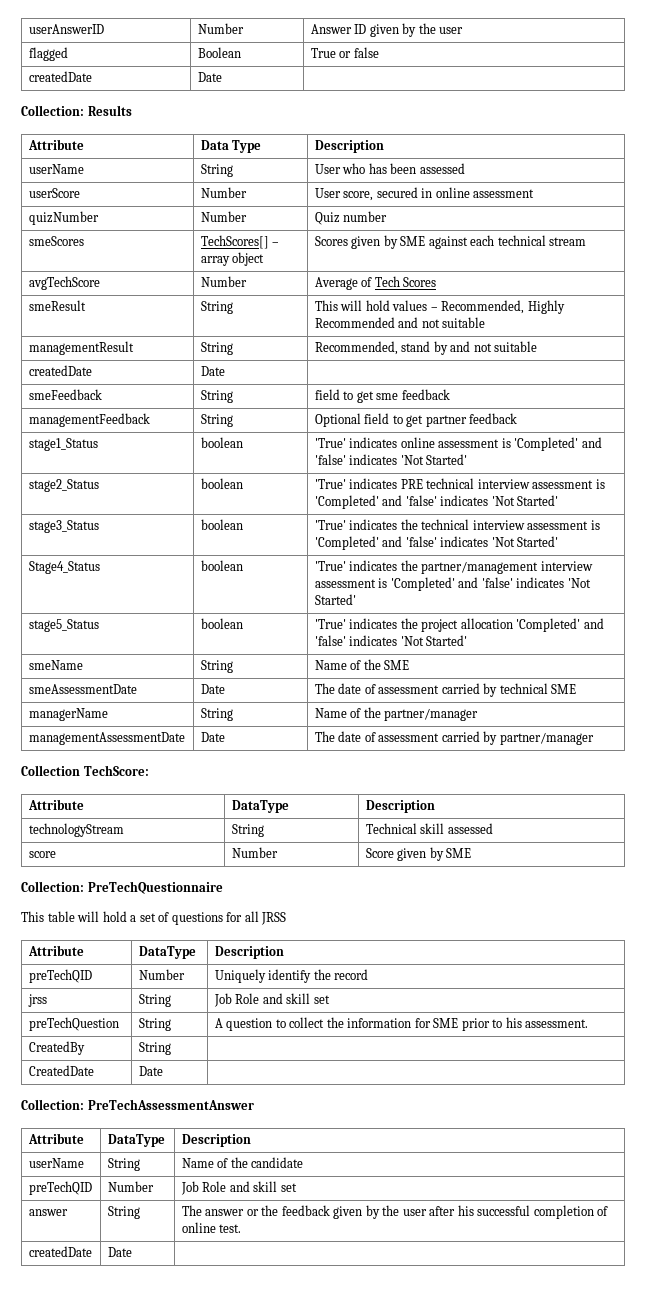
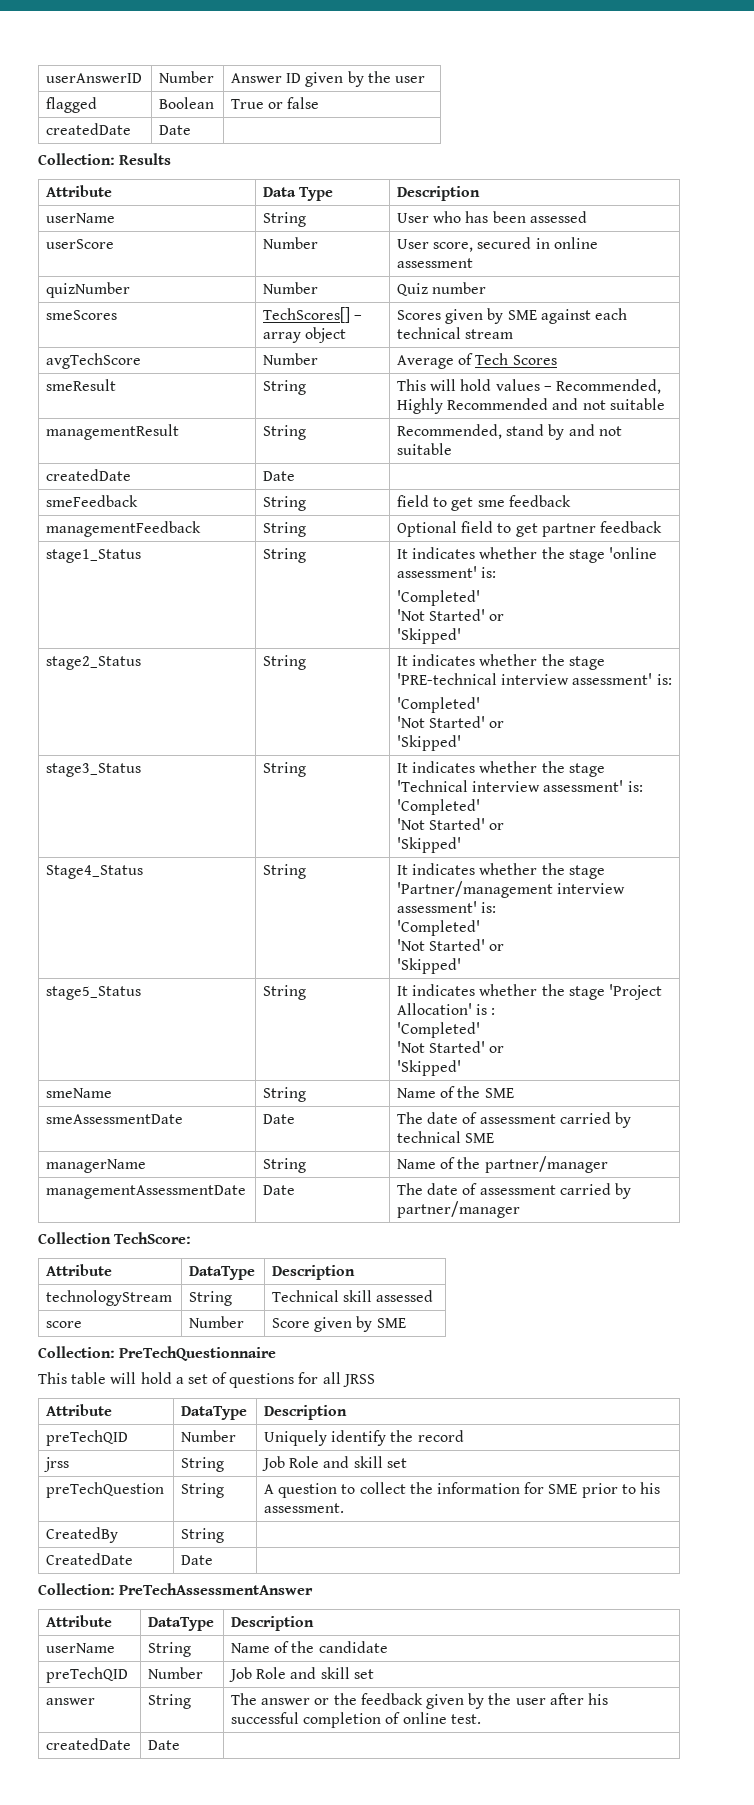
[200,437,243,448] [314,437,602,451] [314,454,468,465] boolean | 'True' indicates online assessment is 'Completed' and 'false' indicates 'Not Started' -> [263,548,307,563] [397,547,658,563] [397,566,497,578] [397,590,481,606] [397,609,505,621] [397,628,462,644] String | It indicates whether the stage 'online assessment' is: // 'Completed' // 'Not Started' or // 'Skipped'
[200,478,243,489] [314,478,605,489] [314,495,559,509] boolean | 'True' indicates PRE technical interview assessment is 'Completed' and 'false' indicates 'Not Started' -> [263,655,307,670] [397,654,605,670] [397,673,672,685] [397,697,481,713] [397,716,505,728] [397,735,462,751] String | It indicates whether the stage 'PRE-technical interview assessment' is: // 'Completed' // 'Not Started' or // 'Skipped'
[200,519,243,530] [314,519,600,530] [314,536,559,550] boolean | 'True' indicates the technical interview assessment is 'Completed' and 'false' indicates 'Not Started' -> [263,762,307,777] [397,761,605,777] [397,780,643,792] [397,799,481,815] [397,818,505,830] [397,837,462,853] String | It indicates whether the stage 'Technical interview assessment' is: 'Completed' // 'Not Started' or // 'Skipped'
[200,560,243,571] [314,560,593,574] [314,577,591,591] [314,594,356,605] boolean | 'True' indicates the partner/management interview assessment is 'Completed' and 'false' indicates 'Not Started' -> [263,864,307,879] [397,863,605,879] [397,881,626,898] [397,901,497,913] [397,920,481,936] [397,939,505,951] [397,958,462,974] String | It indicates whether the stage 'Partner/management interview assessment' is: // 'Completed' // 'Not Started' or // 'Skipped'
[200,618,243,629] [314,618,604,632] [314,635,468,646] boolean | 'True' indicates the project allocation 'Completed' and 'false' indicates 'Not Started' -> [263,985,307,1000] [397,984,663,1000] [397,1003,496,1015] [397,1022,481,1038] [397,1041,505,1053] [397,1060,462,1076] String | It indicates whether the stage 'Project Allocation' is : // 'Completed' // 'Not Started' or // 'Skipped'

